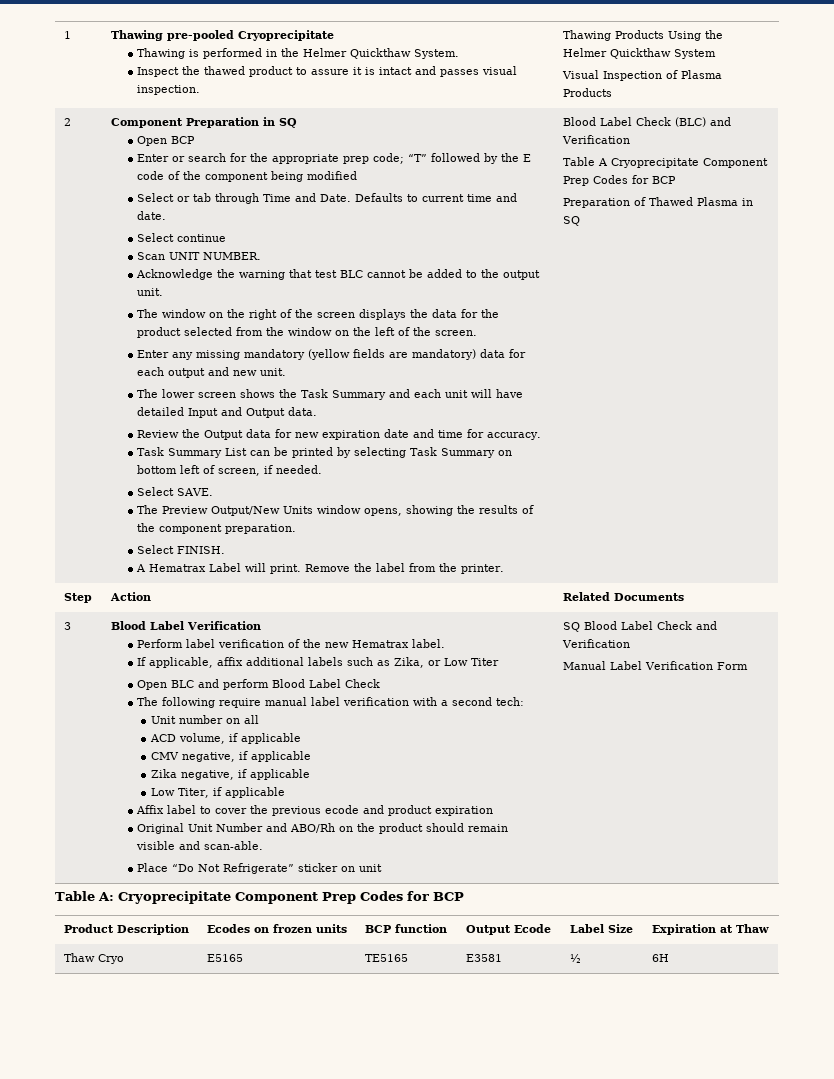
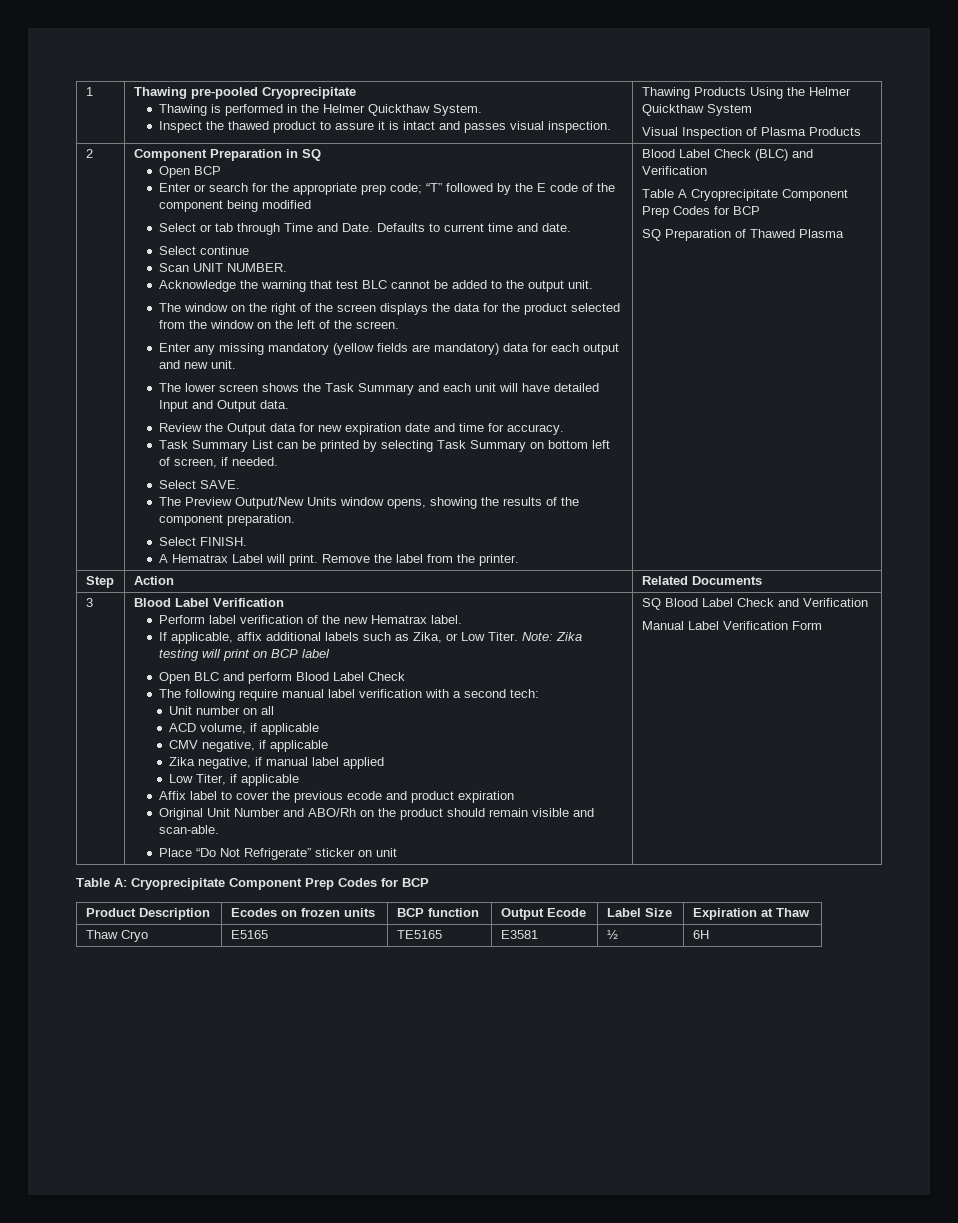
(677, 180) none -> [641,229,661,241] SQ
[742,198,754,206] [563,216,581,226] in SQ -> (844, 233) none
[471,658,500,666] Titer -> [487,632,582,641] [158,649,330,661] Titer. Note: Zika testing will print on BCP label
[250,769,311,780] applicable -> [266,757,385,769] manual label applied

